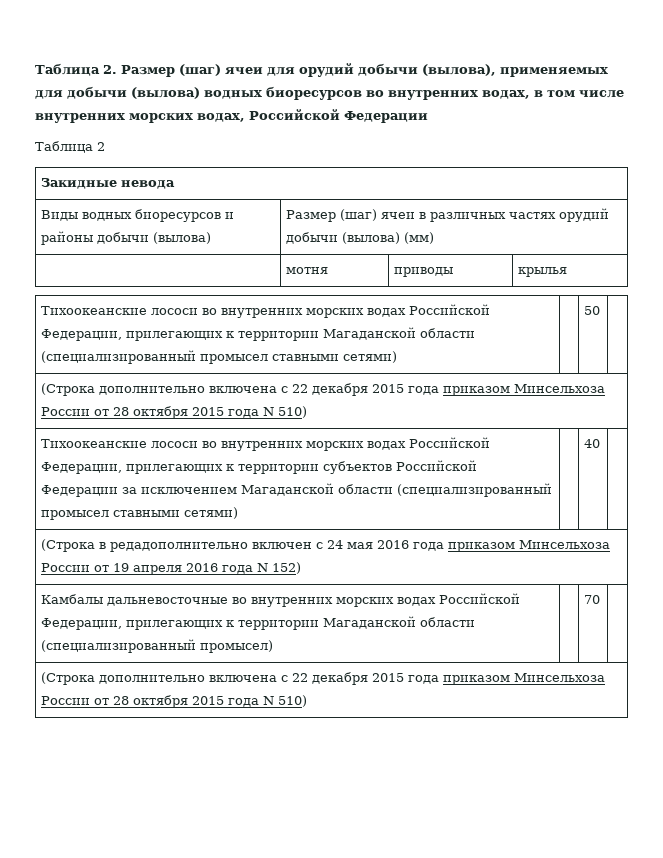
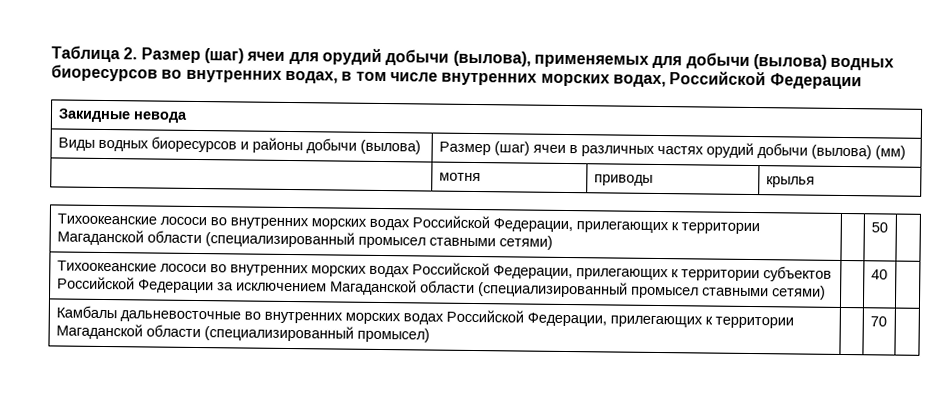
[35,141,105,153] // Таблица 2 -> (862, 81) none
[41,383,606,396] [41,406,308,419] // (Строка дополнительно включена с 22 декабря 2015 года приказом Минсельхоза России от 28 октября 2015 года N 510) -> (888, 227) none
[41,539,611,552] [41,562,302,575] // (Строка в редадополнительно включен с 24 мая 2016 года приказом Минсельхоза России от 19 апреля 2016 года N 152) -> (888, 274) none
[41,672,606,685] [41,695,308,708] // (Строка дополнительно включена с 22 декабря 2015 года приказом Минсельхоза России от 28 октября 2015 года N 510) -> (887, 321) none

